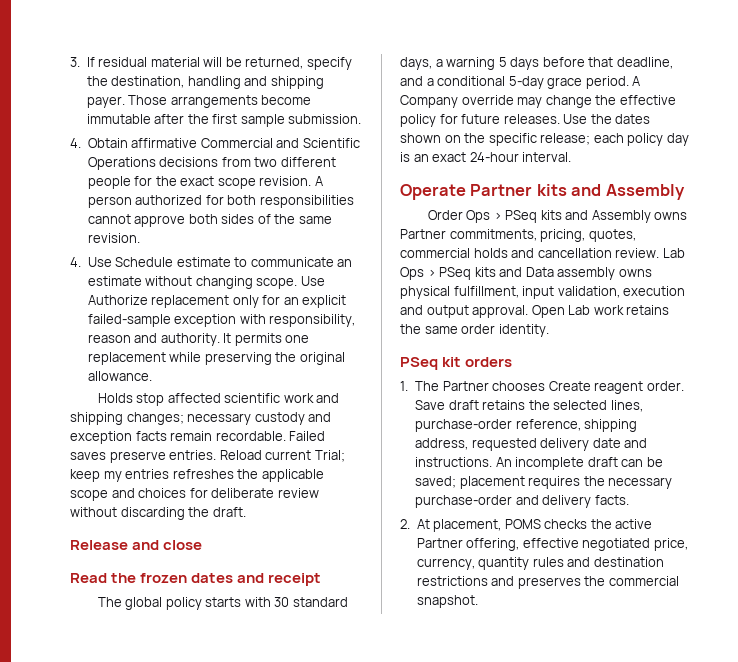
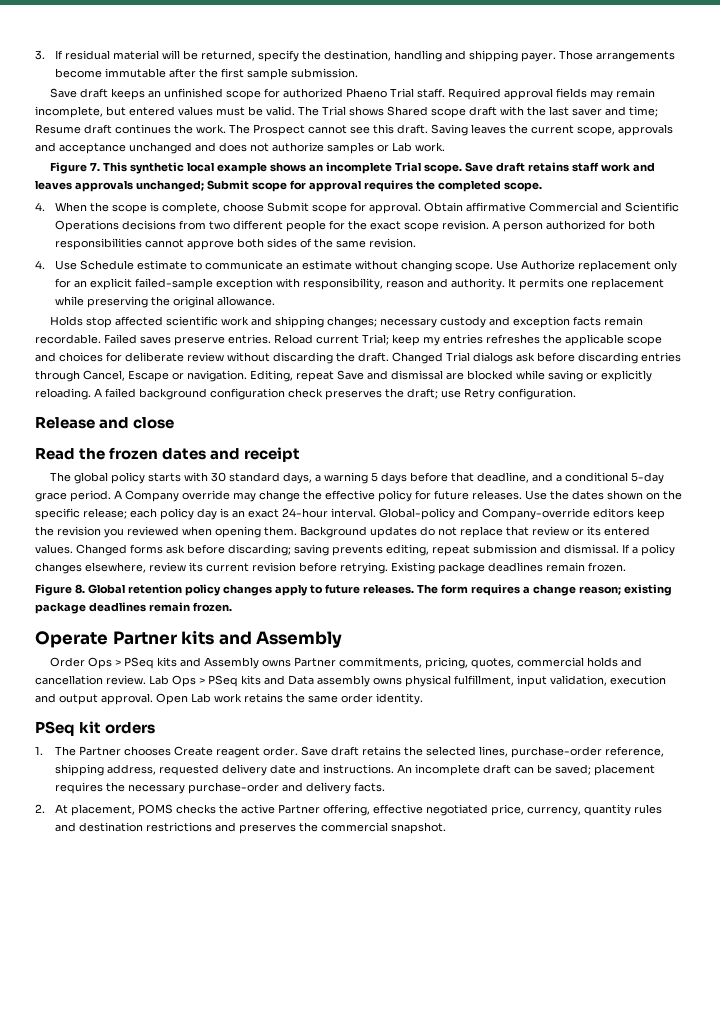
[70,138,81,148] 4. -> [50,88,656,100] [35,106,658,118] [35,124,673,136] [35,142,445,154] [50,162,656,174] [35,180,542,192] [35,202,422,214] Save draft keeps an unfinished scope for authorized Phaeno Trial staff. Required approval fields may remain incomplete, but entered values must be valid. The Trial shows Shared scope draft with the last saver and time; Resume draft continues the work. The Prospect cannot see this draft. Saving leaves the current scope, approvals and acceptance unchanged and does not authorize samples or Lab work. // Figure 7. This synthetic local example shows an incomplete Trial scope. Save draft retains staff work and leaves approvals unchanged; Submit scope for approval requires the completed scope. // 4. When the scope is complete, choose Submit scope for approval.
(246, 512) none -> [392,352,681,364] [35,370,652,382] [35,388,576,400] Changed Trial dialogs ask before discarding entries through Cancel, Escape or navigation. Editing, repeat Save and dismissal are blocked while saving or explicitly reloading. A failed background configuration check preserves the draft; use Retry configuration.
(572, 157) none -> [379,508,665,520] [35,526,650,538] [35,544,675,556] [35,562,626,574] [35,584,672,596] [35,602,232,614] Global-policy and Company-override editors keep the revision you reviewed when opening them. Background updates do not replace that review or its entered values. Changed forms ask before discarding; saving prevents editing, repeat submission and dismissal. If a policy changes elsewhere, review its current revision before retrying. Existing package deadlines remain frozen. // Figure 8. Global retention policy changes apply to future releases. The form requires a change reason; existing package deadlines remain frozen.

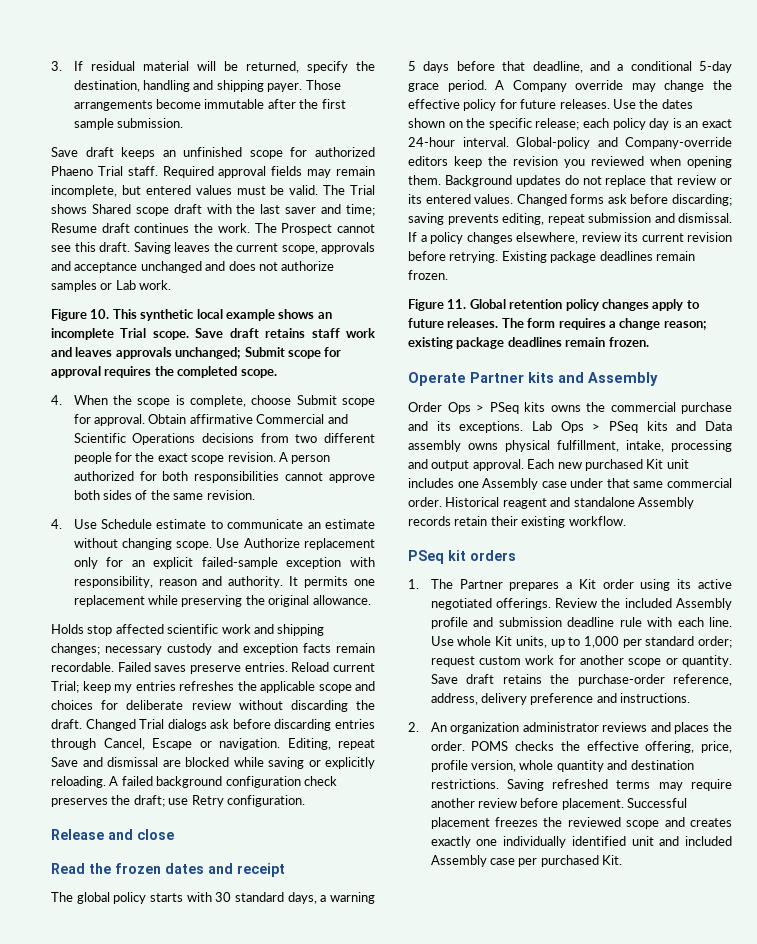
[90,162,101,171] 7. -> [90,309,110,319] 10.
[75,584,85,594] 8. -> [447,299,467,309] 11.
[180,657,643,669] [35,675,146,685] and Assembly owns Partner commitments, pricing, quotes, commercial holds and cancellation review. -> [550,402,732,414] [408,421,524,433] owns the commercial purchase and its exceptions.
[517,675,666,687] [35,693,423,705] input validation, execution and output approval. Open Lab work retains the same order identity. -> [626,440,732,452] [408,459,689,471] [408,478,732,490] [408,497,694,509] [408,516,626,528] intake, processing and output approval. Each new purchased Kit unit includes one Assembly case under that same commercial order. Historical reagent and standalone Assembly records retain their existing workflow.
[124,746,665,758] [55,764,656,776] [55,782,386,794] [35,804,663,816] [55,822,447,834] chooses Create reagent order. Save draft retains the selected lines, purchase-order reference, shipping address, requested delivery date and instructions. An incomplete draft can be saved; placement requires the necessary purchase-order and delivery facts. // 2. At placement, POMS checks the active Partner offering, effective negotiated price, currency, quantity rules and destination restrictions and preserves the commercial snapshot. -> [509,579,732,591] [430,598,732,610] [430,617,732,629] [430,636,732,648] [430,655,732,667] [430,674,732,686] [430,693,691,705] [408,722,733,734] [430,741,732,753] [430,760,694,772] [430,779,732,791] [430,798,688,810] [430,817,732,829] [430,836,732,848] [430,855,623,867] prepares a Kit order using its active negotiated offerings. Review the included Assembly profile and submission deadline rule with each line. Use whole Kit units, up to 1,000 per standard order; request custom work for another scope or quantity. Save draft retains the purchase-order reference, address, delivery preference and instructions. // 2. An organization administrator reviews and places the order. POMS checks the effective offering, price, profile version, whole quantity and destination restrictions. Saving refreshed terms may require another review before placement. Successful placement freezes the reviewed scope and creates exactly one individually identified unit and included Assembly case per purchased Kit.

